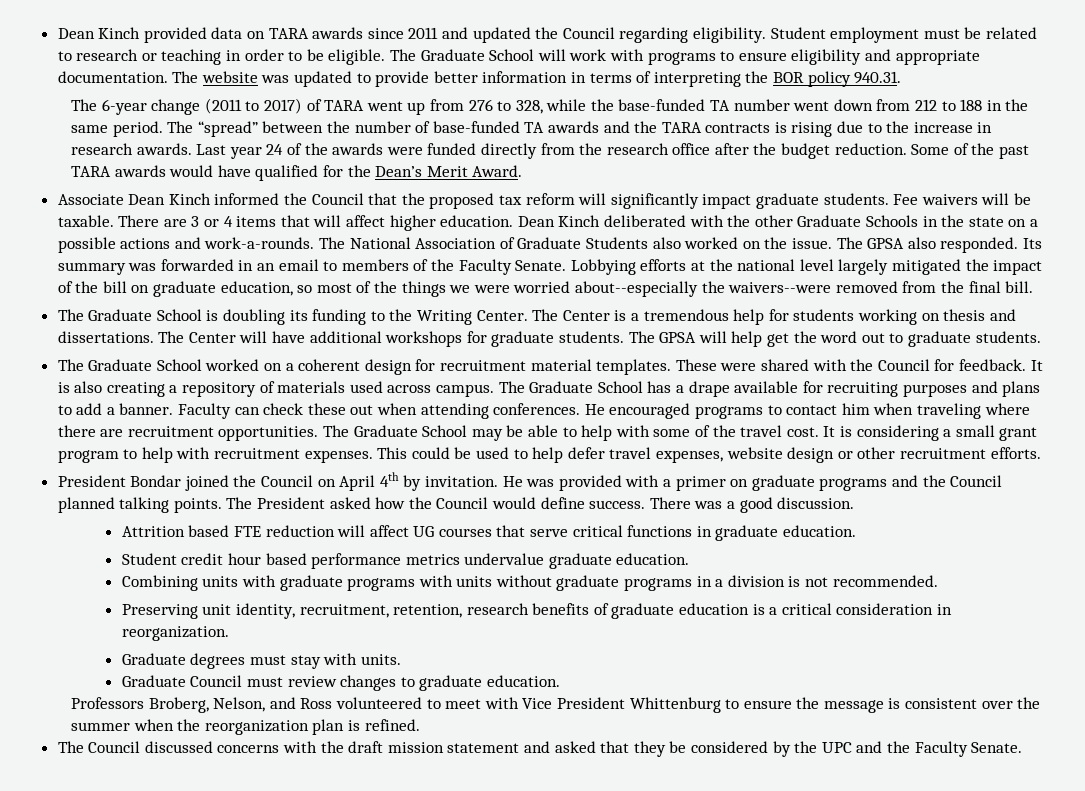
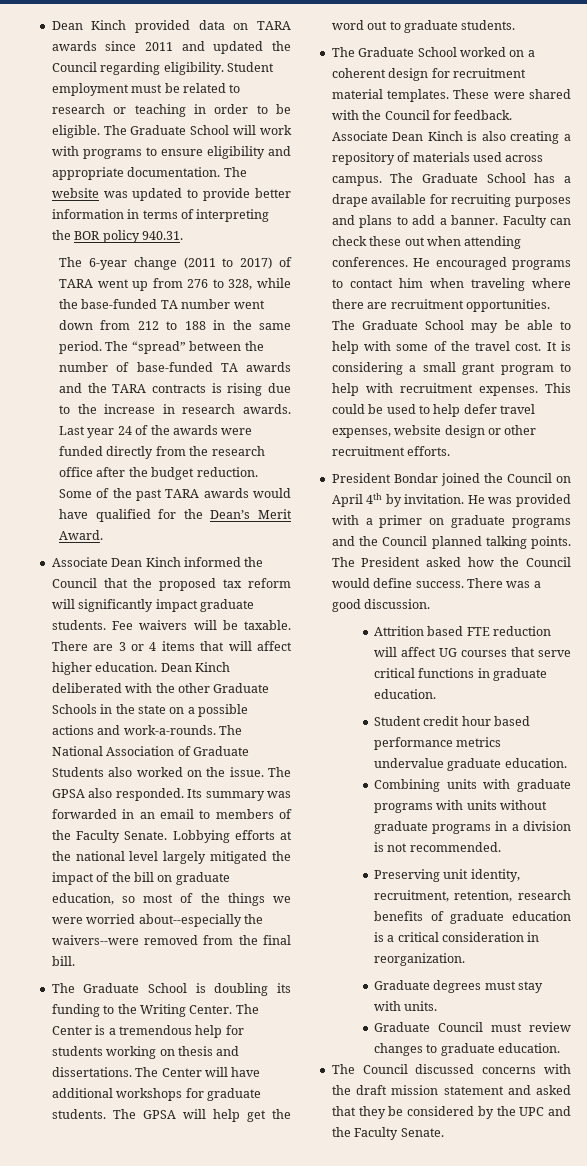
[1030,360,1043,371] It -> [331,131,463,141] Associate Dean Kinch
[71,697,1041,713] [71,719,420,735] // Professors Broberg, Nelson, and Ross volunteered to meet with Vice President Whittenburg to ensure the message is consistent over the summer when the reorganization plan is refined. -> (560, 1048) none

